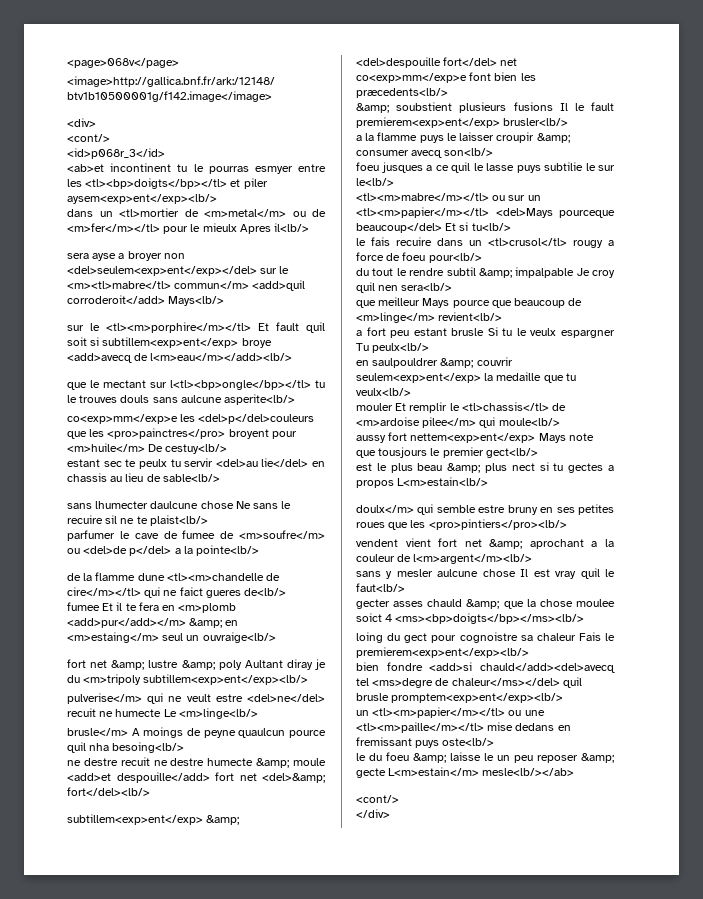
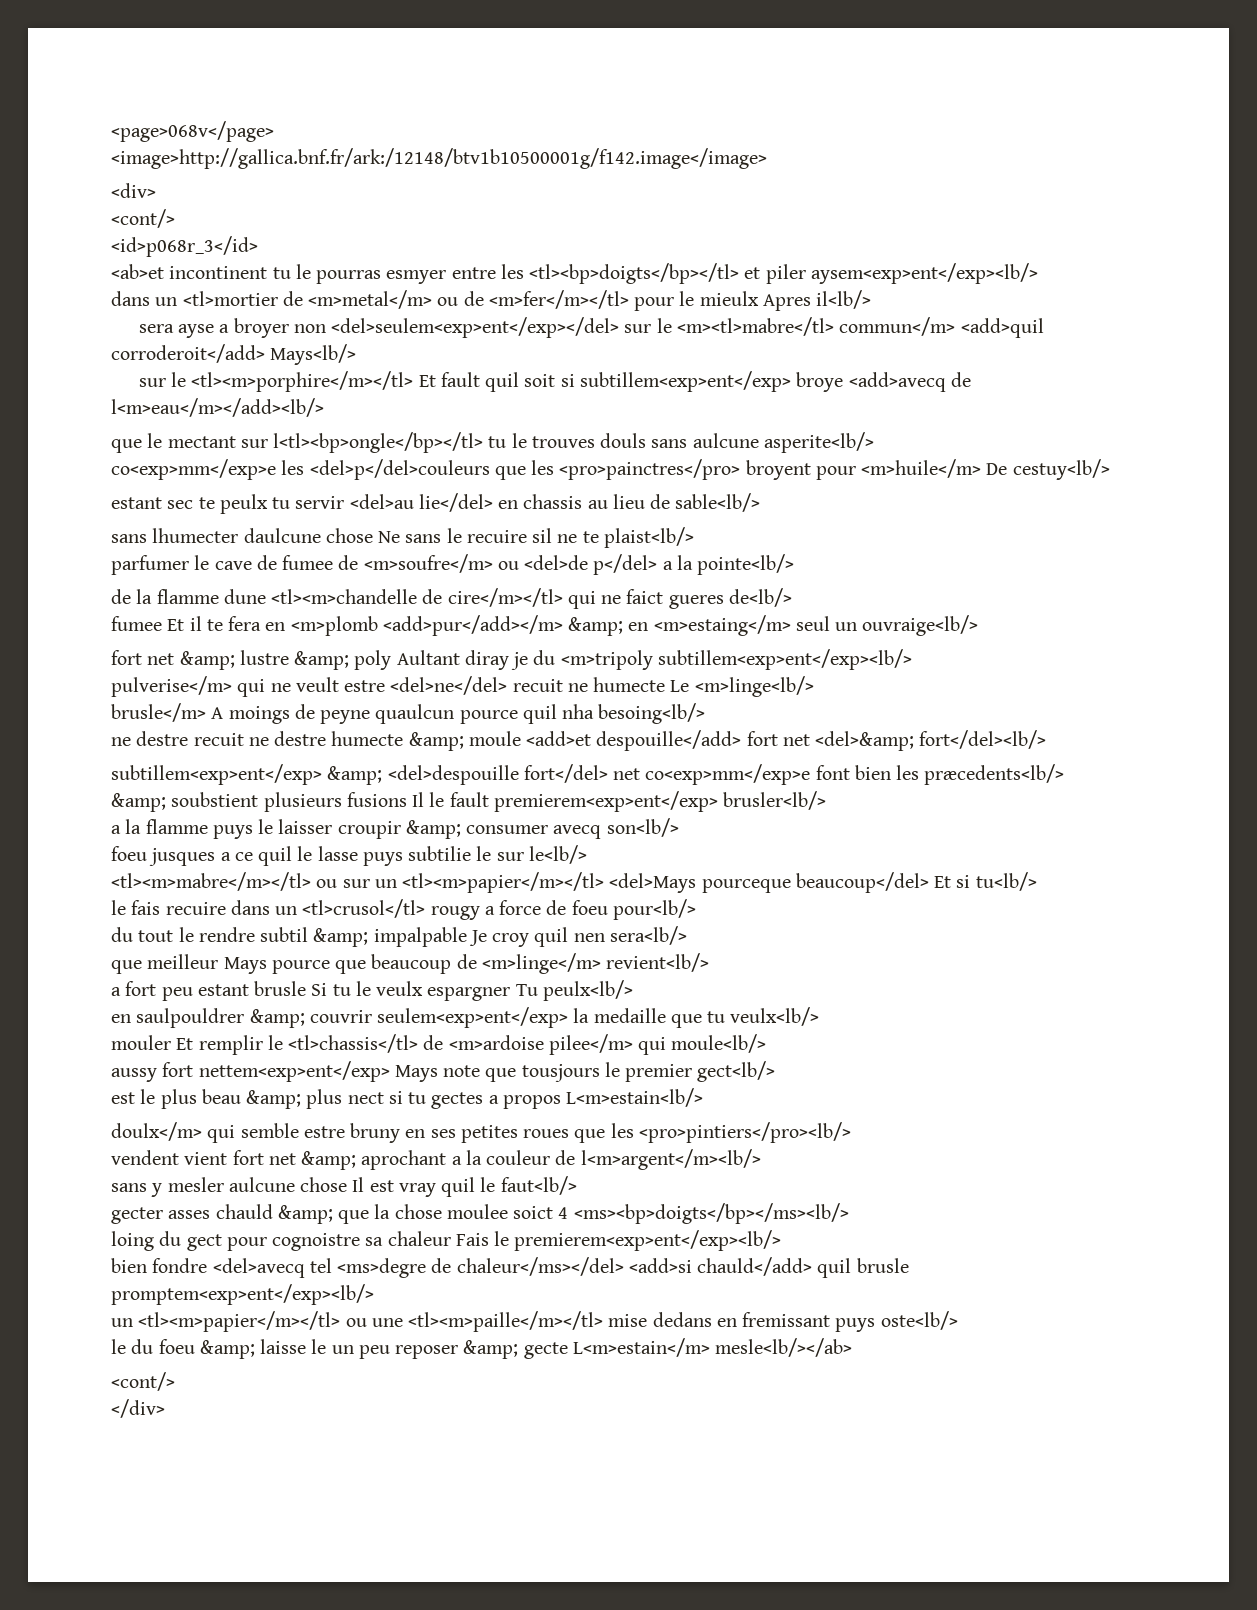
[429,662,615,673] <add>si chauld</add><del>avecq -> [212,1258,305,1278] <del>avecq
(560, 682) none -> [628,1257,813,1276] <add>si chauld</add>

